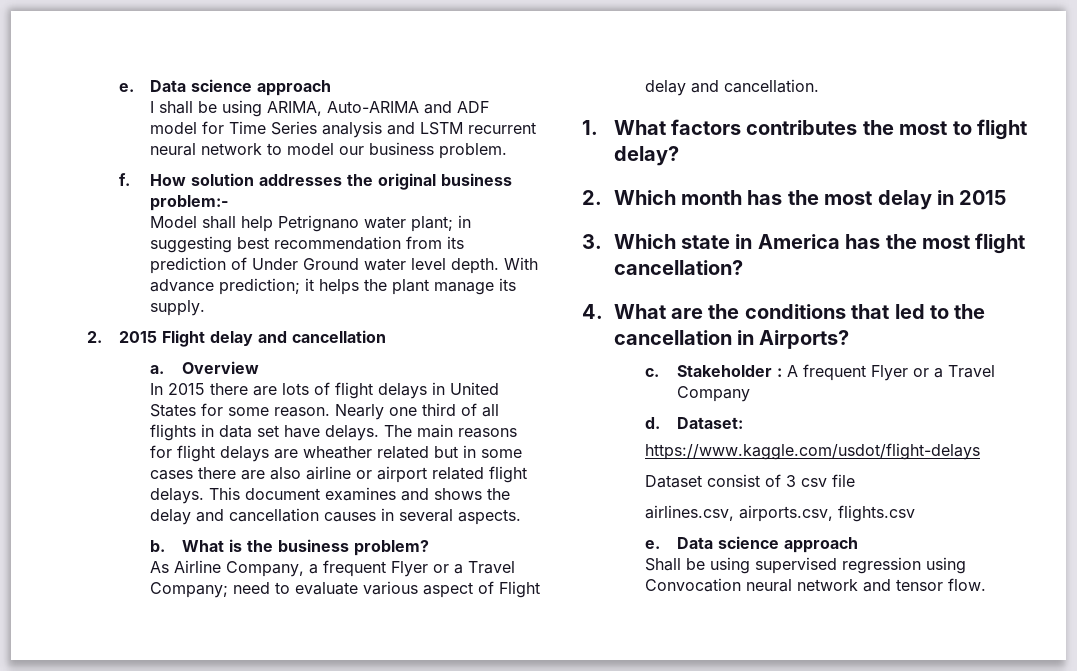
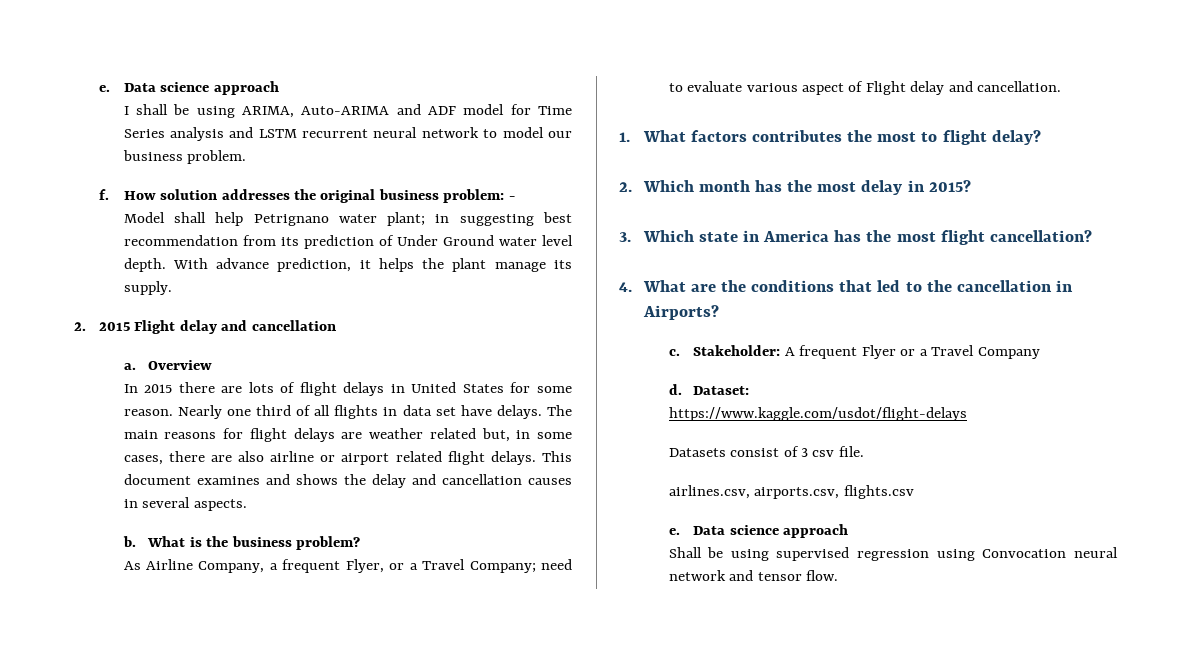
[150,195,229,211] problem:- -> [443,189,515,203] problem: -
[219,278,301,295] prediction; -> [277,258,352,272] prediction,
[303,446,459,459] wheather related but -> [369,428,510,442] weather related but,
[150,470,194,480] cases -> [123,455,163,465] cases,
[391,561,429,577] Flyer -> [345,559,384,573] Flyer,
[959,190,1007,205] 2015 -> [928,180,971,192] 2015?
[676,365,782,377] Stakeholder : -> [693,345,781,356] Stakeholder:
[645,475,703,488] Dataset -> [668,448,726,457] Datasets
[832,474,856,487] file -> [838,446,864,457] file.

